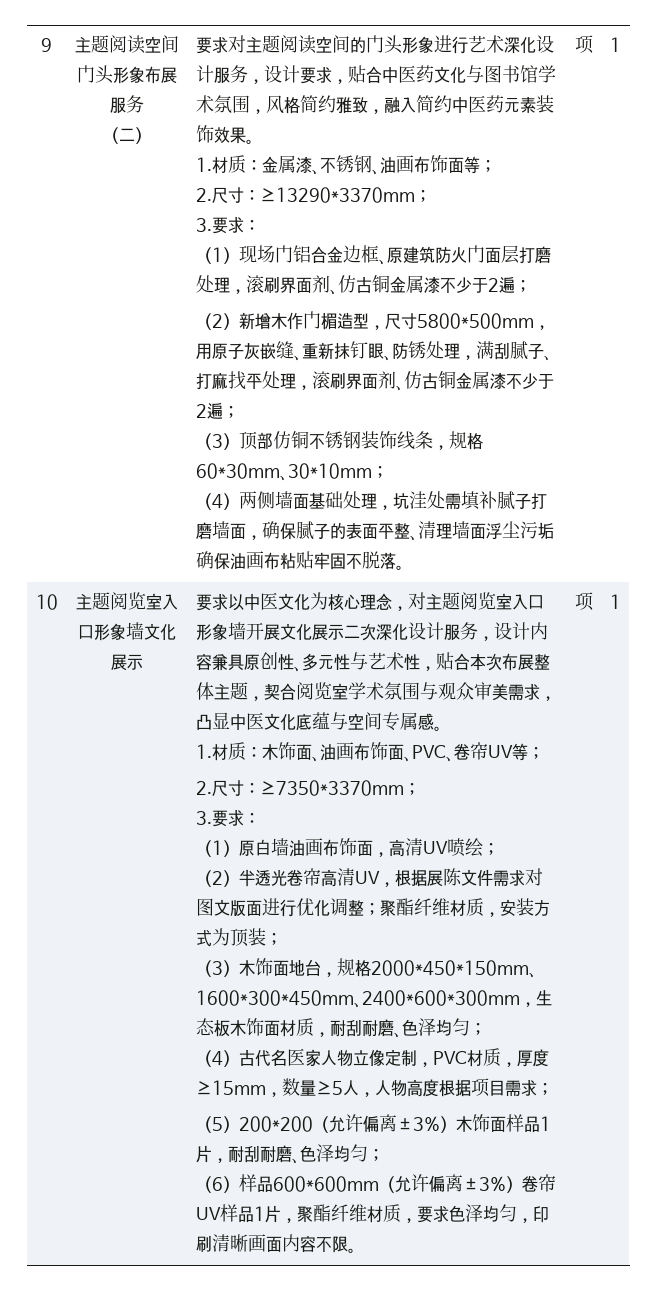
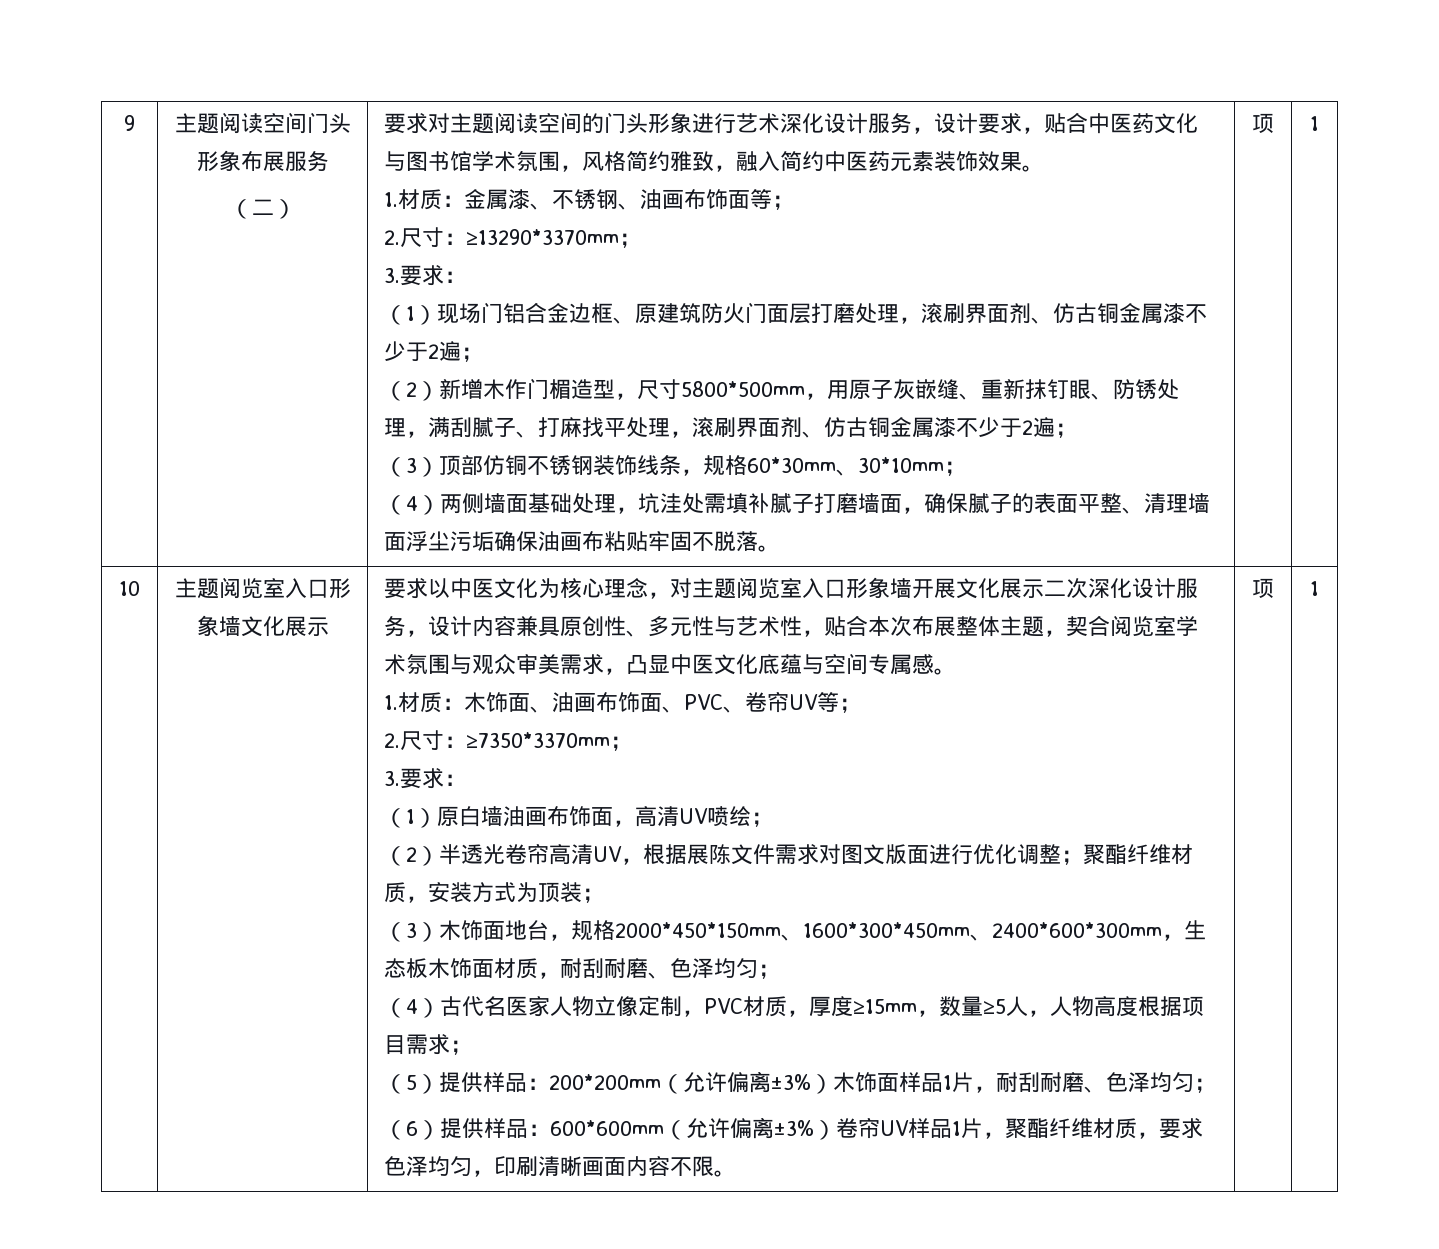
[238,1116,313,1132] 200*200 -> [439,1072,662,1093] 提供样品：200*200mm
[238,1174,273,1193] 样品 -> [440,1118,551,1139] 提供样品：

